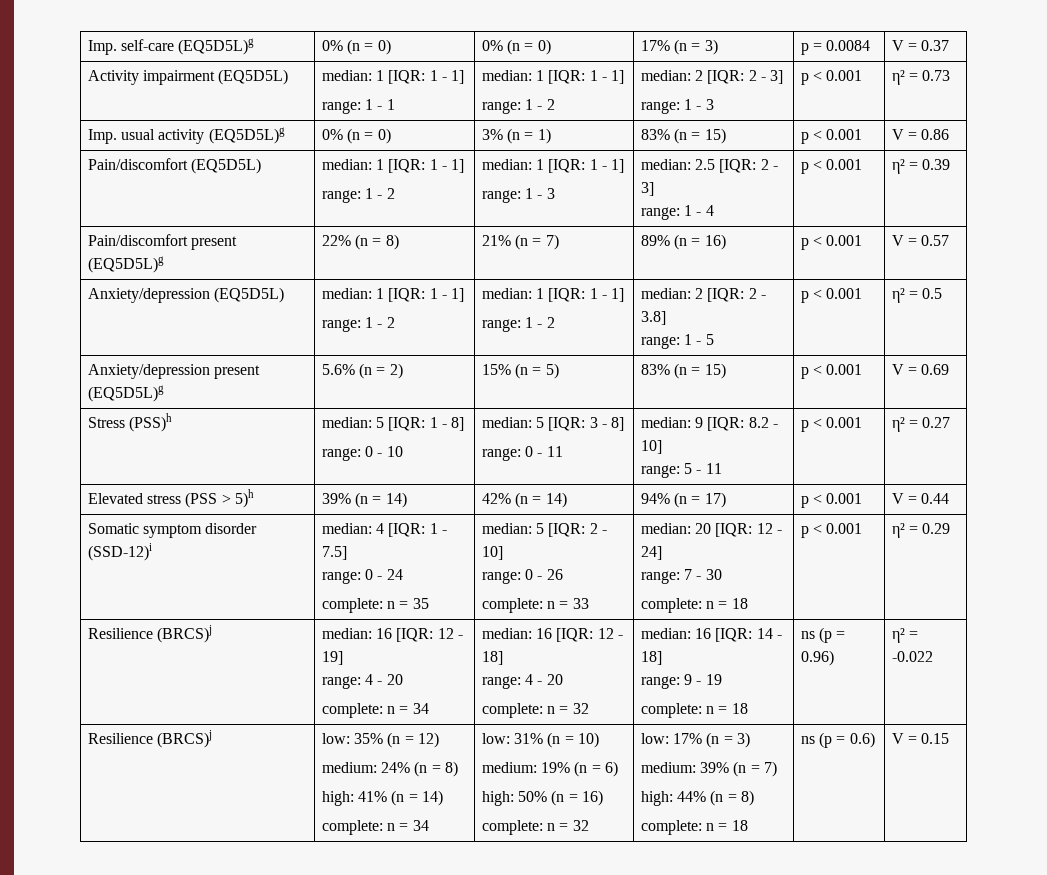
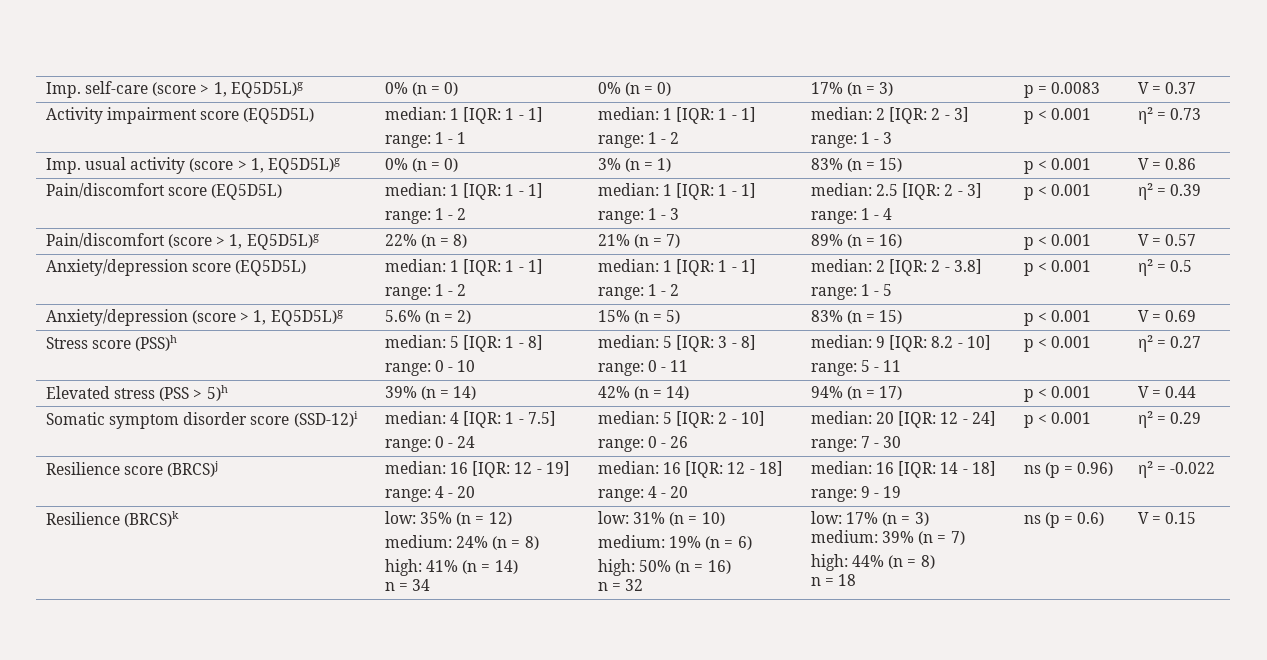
[178,38,255,55] (EQ5D5L)g -> [152,82,303,98] (score > 1, EQ5D5L)g
[826,40,871,51] 0.0084 -> [1051,82,1101,94] 0.0083
(215, 77) none -> [200,111,240,120] score
[208,127,285,144] (EQ5D5L)g -> [189,158,340,174] (score > 1, EQ5D5L)g
(188, 164) none -> [168,187,208,196] score
[190,236,237,250] [87,256,164,273] present (EQ5D5L)g -> [168,234,319,250] (score > 1, EQ5D5L)g
(210, 295) none -> [192,263,232,272] score
[213,365,260,379] [87,385,164,402] present (EQ5D5L)g -> [192,310,343,326] (score > 1, EQ5D5L)g
(125, 422) none -> [92,340,132,349] score
(258, 528) none -> [250,416,290,425] score
[321,598,429,613] // complete: n = 35 -> (476, 442) none
[481,598,589,613] // complete: n = 33 -> (689, 442) none
[640,598,748,613] // complete: n = 18 -> (902, 442) none
(153, 633) none -> [124,466,164,475] score
[321,703,429,718] // complete: n = 34 -> (476, 492) none
[481,703,589,718] // complete: n = 32 -> (689, 492) none
[640,703,748,718] // complete: n = 18 -> (902, 492) none
[156,730,212,748] (BRCS)j -> [124,511,180,527] (BRCS)k
[321,820,383,835] complete: -> (518, 567) none
[481,820,543,835] complete: -> (731, 567) none
[640,820,702,835] complete: -> (935, 562) none

